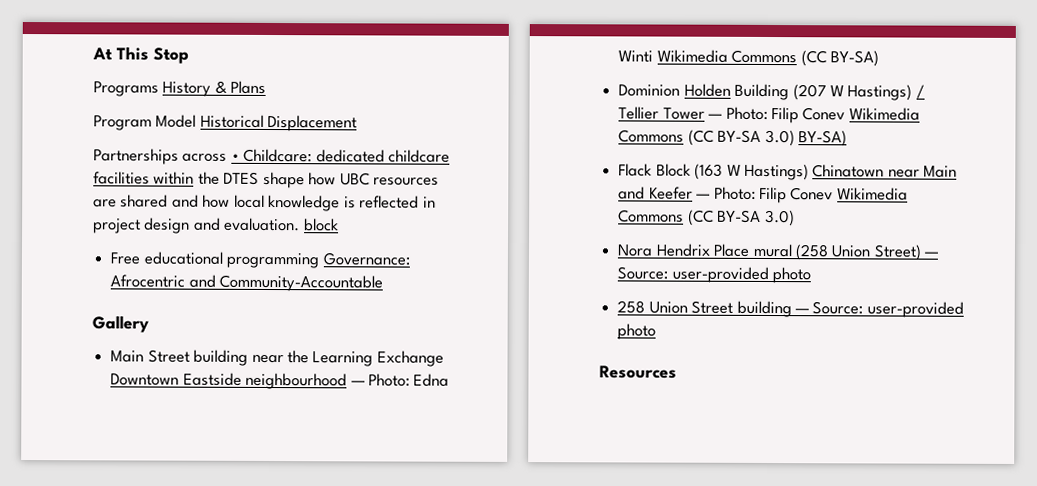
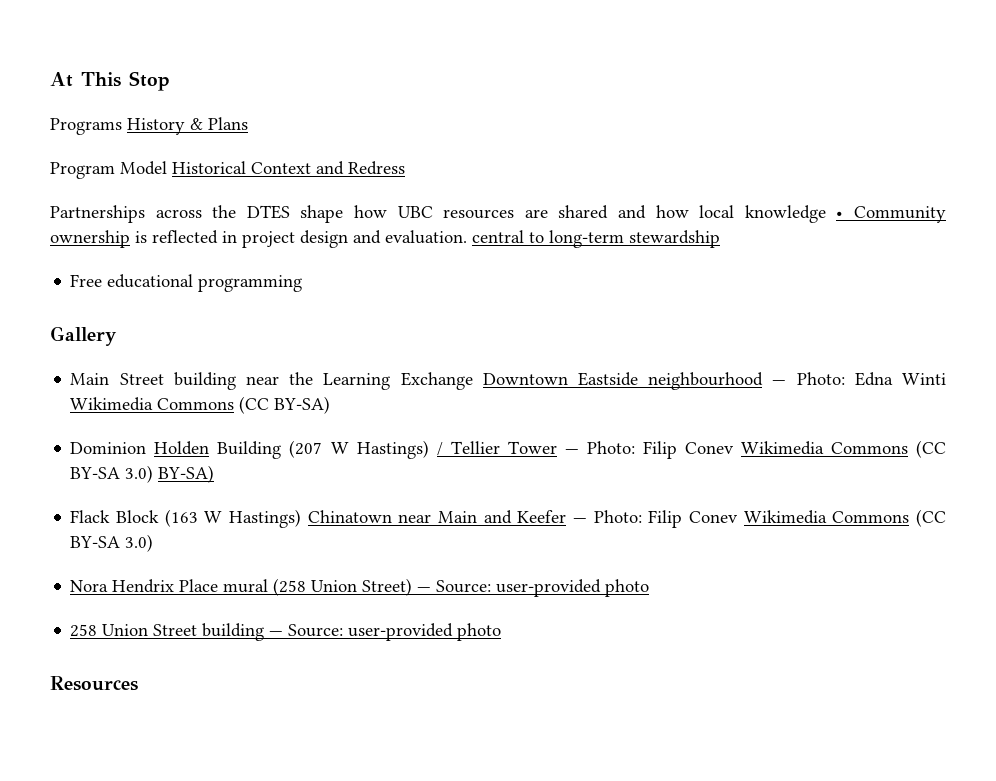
[267,114,358,132] Displacement -> [251,161,405,175] Context and Redress
[230,148,451,163] [93,171,195,185] • Childcare: dedicated childcare facilities within -> (202, 213) none
(341, 203) none -> [836,206,947,223] [50,230,130,248] • Community ownership
[303,218,339,232] block -> [472,230,720,248] central to long-term stewardship
[322,252,410,266] [110,274,384,292] Governance: Afrocentric and Community-Accountable -> (303, 283) none

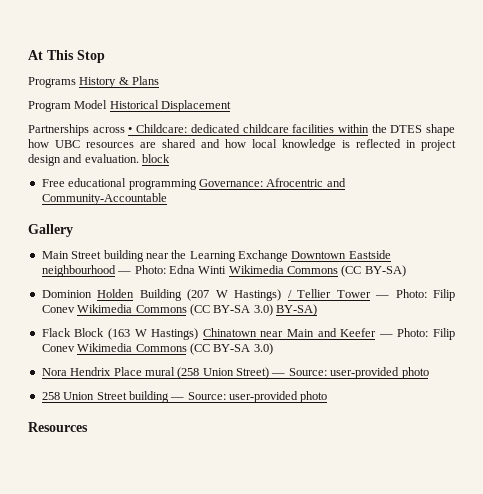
[251,161,405,175] Context and Redress -> [161,100,232,112] Displacement
(202, 213) none -> [128,124,369,133] • Childcare: dedicated childcare facilities within
[836,206,947,223] [50,230,130,248] • Community ownership -> (336, 145) none
[472,230,720,248] central to long-term stewardship -> [142,154,171,163] block
(303, 283) none -> [198,178,346,187] [41,193,167,205] Governance: Afrocentric and Community-Accountable

